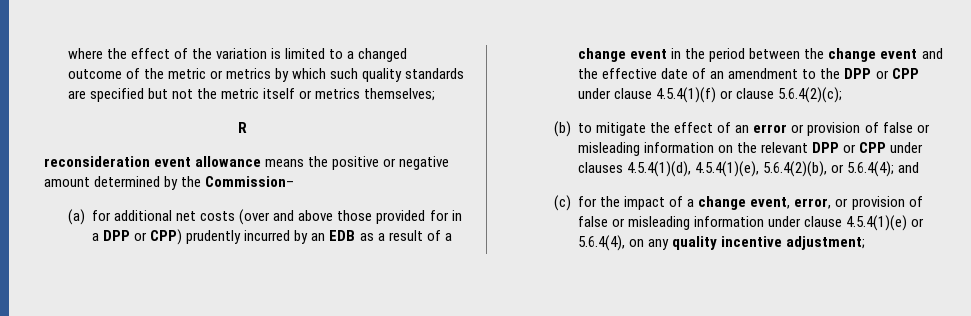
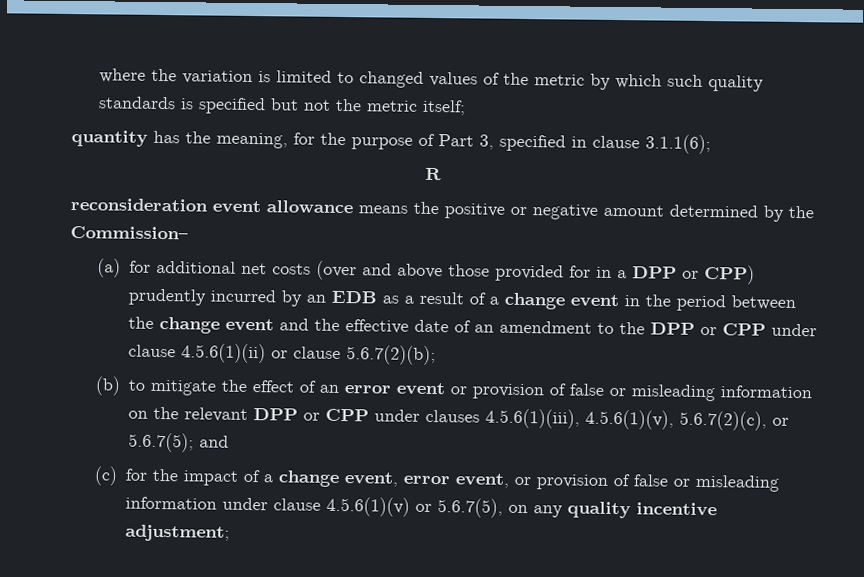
[130,48,212,59] effect of the -> (177, 75) none
[347,48,408,62] [67,69,122,79] a changed outcome -> [358,71,478,88] changed values
[209,68,271,79] or metrics -> (585, 80) none
[67,90,86,99] are -> [179,98,194,110] is
[262,88,436,101] itself or metrics themselves; -> [421,99,466,116] [70,130,711,155] itself; // quantity has the meaning, for the purpose of Part 3, specified in clause 3.1.1(6);
[656,87,717,103] 4.5.4(1)(f) -> [180,343,266,364] 4.5.6(1)(ii)
[778,87,843,103] 5.6.4(2)(c); -> [345,345,436,366] 5.6.7(2)(b);
(788, 128) none -> [395,382,445,396] event
[627,161,895,177] 4.5.4(1)(d), 4.5.4(1)(e), 5.6.4(2)(b), or 5.6.4(4); -> [484,408,789,431] [127,432,194,453] 4.5.6(1)(iii), 4.5.6(1)(v), 5.6.7(2)(c), or 5.6.7(5);
[794,198,832,209] error, -> [402,473,509,488] error event,
[846,215,925,231] [578,235,626,251] 4.5.4(1)(e) or 5.6.4(4), -> [325,496,503,518] 4.5.6(1)(v) or 5.6.7(5),

